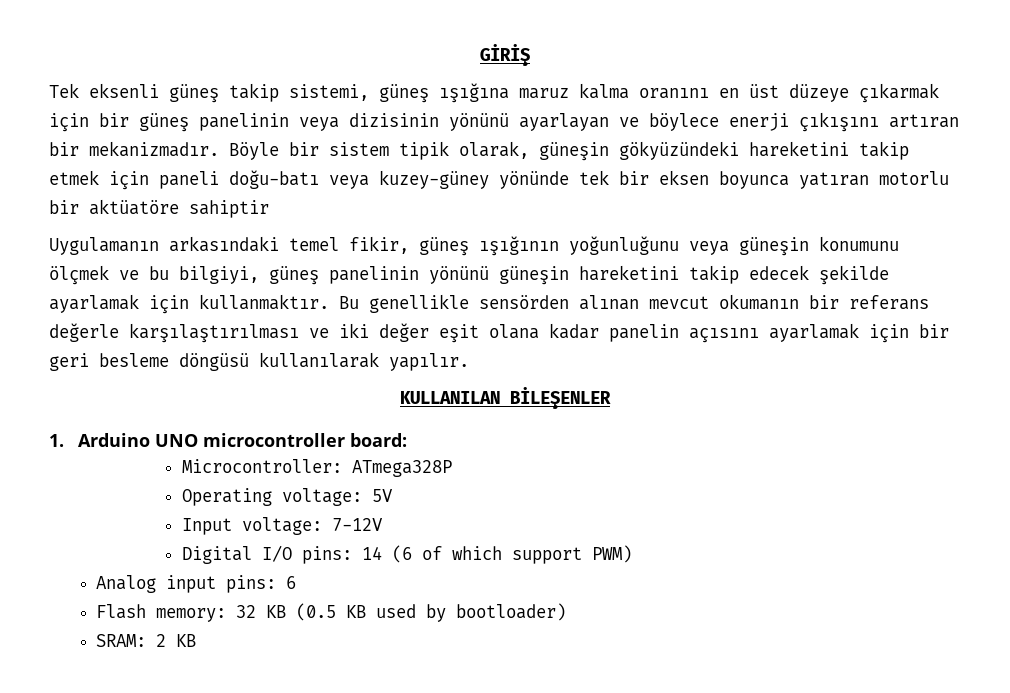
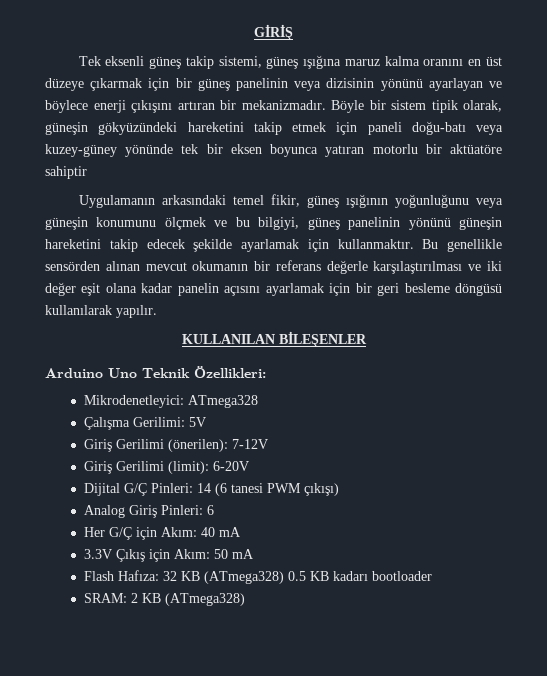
[49,433,407,447] [181,459,452,477] [181,488,393,506] [181,517,383,535] [181,545,632,564] 1. Arduino UNO microcontroller board: // Microcontroller: ATmega328P // Operating voltage: 5V // Input voltage: 7-12V // Digital I/O pins: 14 (6 of which support PWM) -> [45,366,266,378] [83,395,258,408] [83,417,206,430] [83,439,268,452] [83,461,249,474] [83,483,339,496] Arduino Uno Teknik Özellikleri: // Mikrodenetleyici: ATmega328 // Çalışma Gerilimi: 5V // Giriş Gerilimi (önerilen): 7-12V // Giriş Gerilimi (limit): 6-20V // Dijital G/Ç Pinleri: 14 (6 tanesi PWM çıkışı)
[166,575,277,593] input pins: -> [128,505,203,518] Giriş Pinleri:
(297, 582) none -> [83,527,241,540] [83,549,254,562] // Her G/Ç için Akım: 40 mA // 3.3V Çıkış için Akım: 50 mA
[156,608,227,622] memory: -> [117,570,159,581] Hafıza:
[296,603,567,622] (0.5 KB used by bootloader) -> [203,571,432,584] (ATmega328) 0.5 KB kadarı bootloader
(197, 640) none -> [164,593,245,606] (ATmega328)

